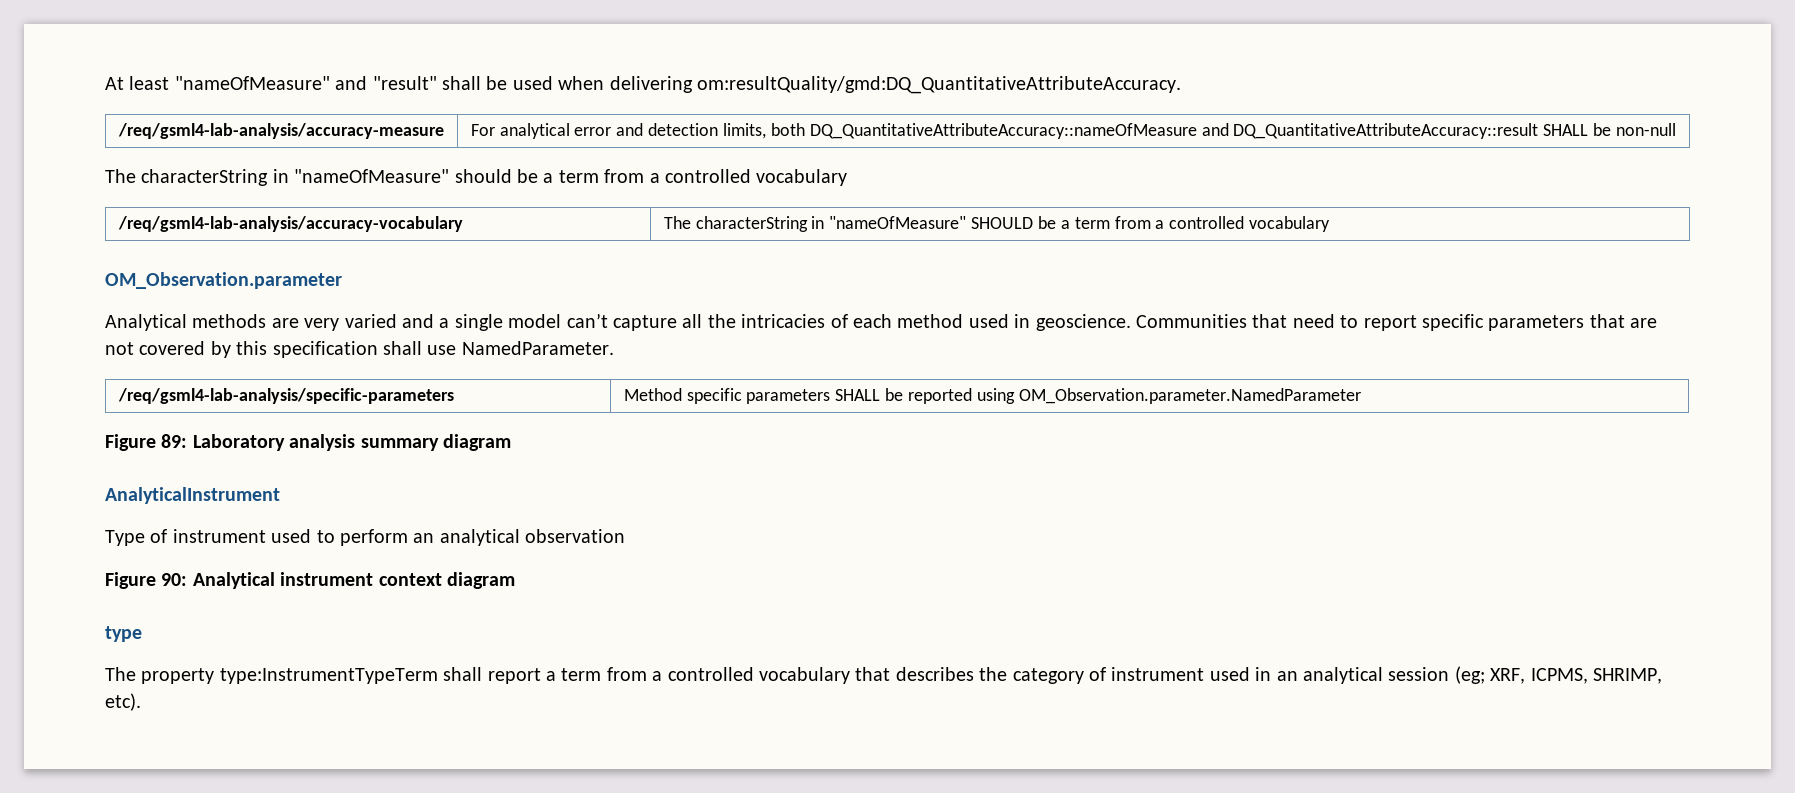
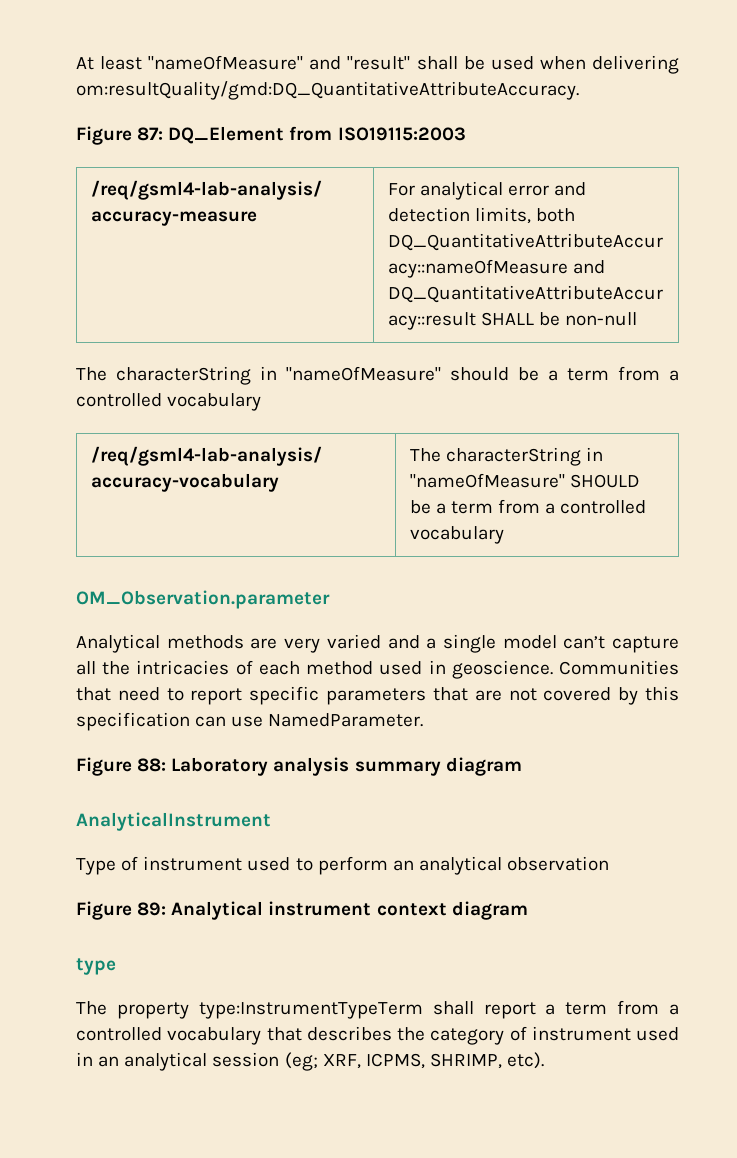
(1181, 85) none -> [76,126,466,145] // Figure 87: DQ_Element from ISO19115:2003
[383,341,422,355] shall -> [195,716,227,727] can
[117,388,454,404] [623,388,1361,404] [105,434,188,451] // /req/gsml4-lab-analysis/specific-parameters | Method specific parameters SHALL be reported using OM_Observation.parameter.NamedParameter // Figure 89: -> [76,757,167,776] // Figure 88:
[161,573,188,586] 90: -> [137,902,167,916] 89:

